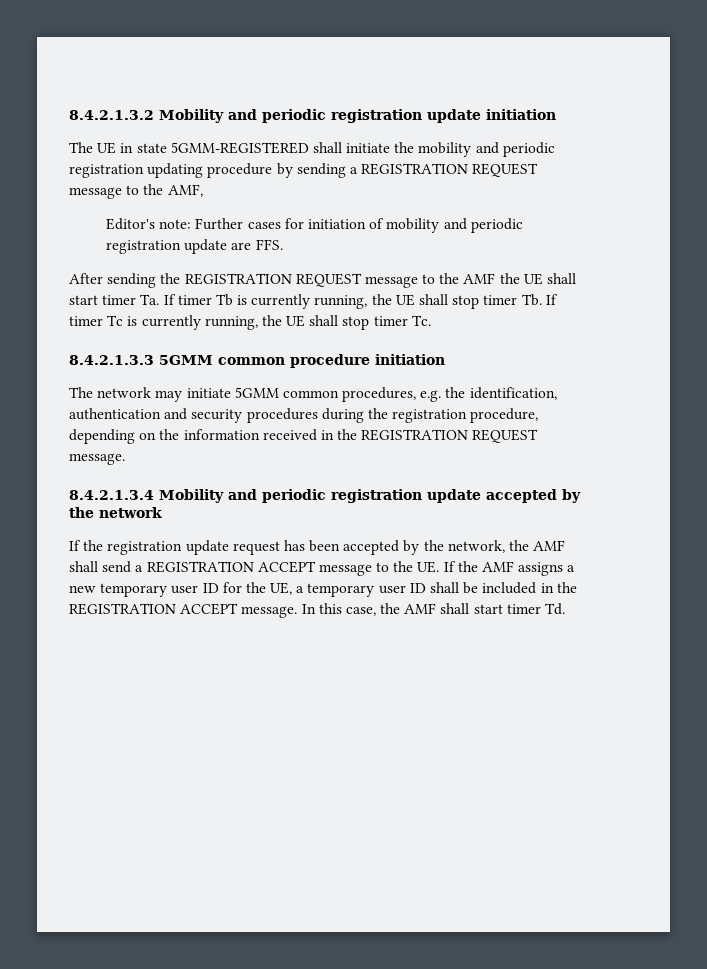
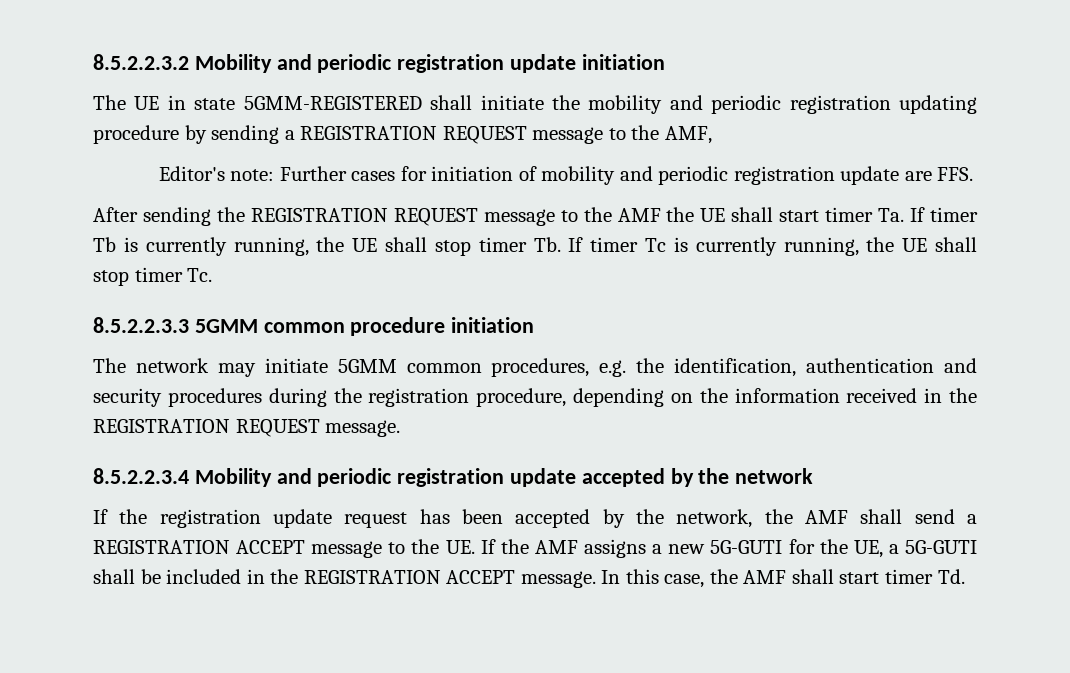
[69,110,154,120] 8.4.2.1.3.2 -> [93,54,189,70] 8.5.2.2.3.2
[69,355,154,365] 8.4.2.1.3.3 -> [93,317,189,333] 8.5.2.2.3.3
[69,490,154,500] 8.4.2.1.3.4 -> [93,468,189,484] 8.5.2.2.3.4
[100,583,219,597] temporary user ID -> [710,540,783,554] 5G-GUTI
[307,583,426,597] temporary user ID -> [905,540,978,554] 5G-GUTI

